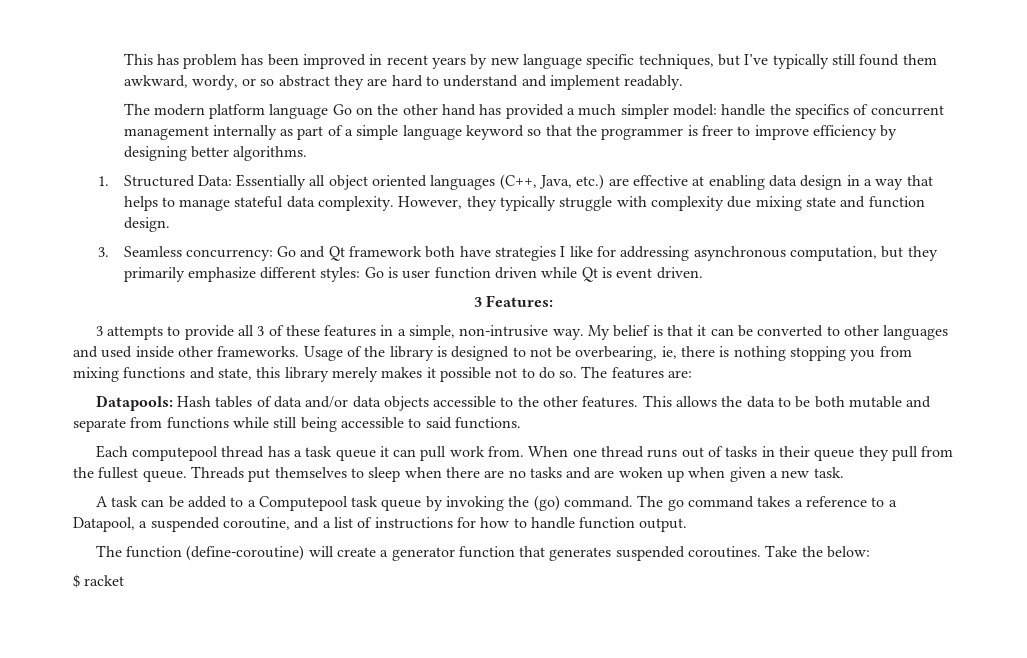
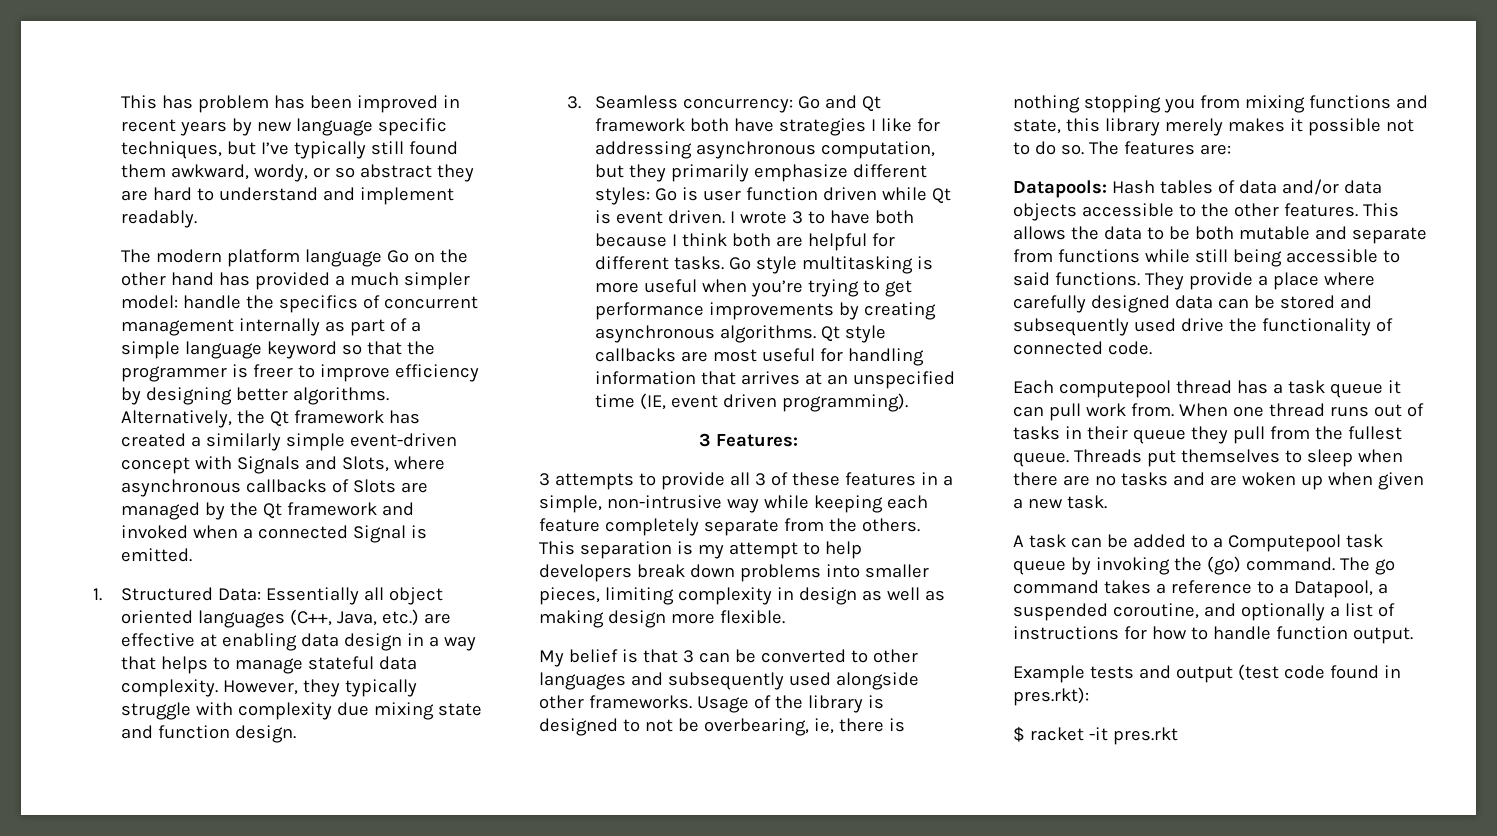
(308, 153) none -> [121,410,420,428] [121,433,457,451] [121,456,445,474] [121,479,428,497] [121,502,414,520] [121,525,427,543] [121,548,193,562] Alternatively, the Qt framework has created a similarly simple event-driven concept with Signals and Slots, where asynchronous callbacks of Slots are managed by the Qt framework and invoked when a connected Signal is emitted.
(703, 273) none -> [729,210,914,224] [595,233,895,251] [595,256,933,274] [595,279,912,297] [595,302,936,320] [595,325,886,343] [595,348,924,366] [595,371,955,389] [595,393,908,412] I wrote 3 to have both because I think both are helpful for different tasks. Go style multitasking is more useful when you’re trying to get performance improvements by creating asynchronous algorithms. Qt style callbacks are most useful for handling information that arrives at an unspecified time (IE, event driven programming).
[552,329,584,340] way. -> [726,495,928,513] [539,518,920,536] [539,541,862,559] [539,564,929,582] [539,587,945,605] [539,610,785,628] way while keeping each feature completely separate from the others. This separation is my attempt to help developers break down problems into smaller pieces, limiting complexity in design as well as making design more flexible. //
[697,325,707,336] it -> [682,650,694,663] 3
[101,346,174,358] used inside -> [667,672,919,690] subsequently used alongside
(521, 423) none -> [1144,272,1375,290] [1013,295,1372,313] [1013,318,1393,336] [1013,341,1152,355] They provide a place where carefully designed data can be stored and subsequently used drive the functionality of connected code.
(320, 523) none -> [1240,603,1325,621] optionally
[95,545,871,561] The function (define-coroutine) will create a generator function that generates suspended coroutines. Take the below: -> [1013,664,1401,683] [1013,687,1089,706] Example tests and output (test code found in pres.rkt):
(125, 580) none -> [1088,727,1178,745] -it pres.rkt

